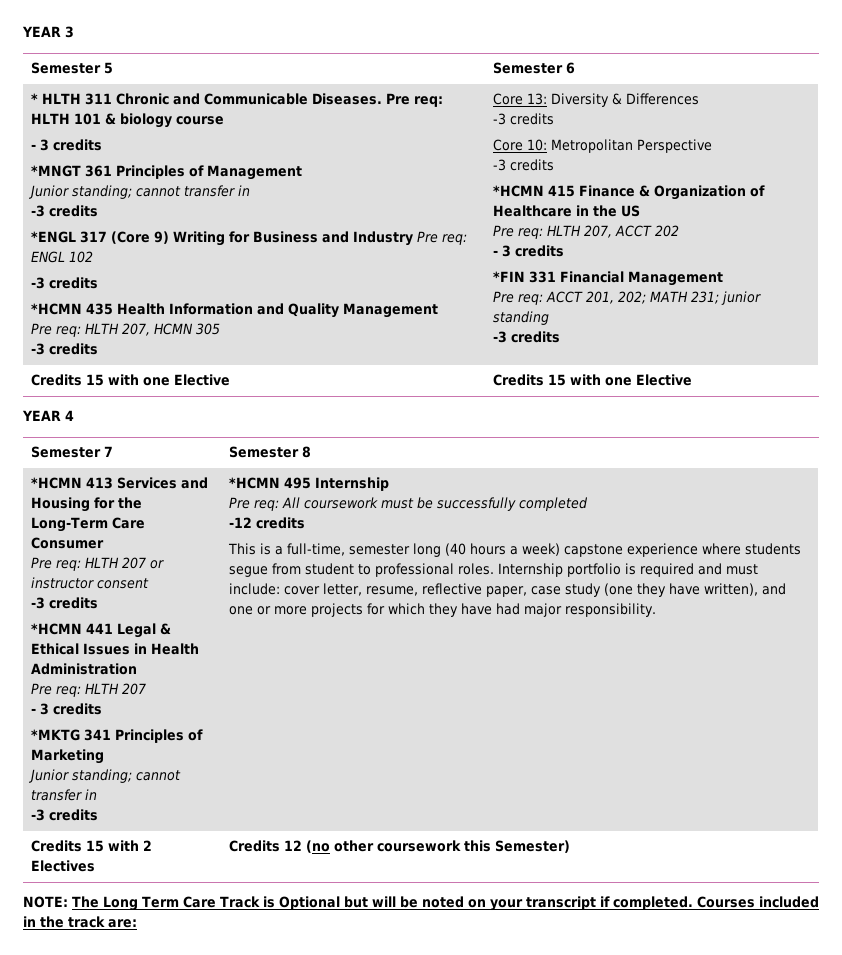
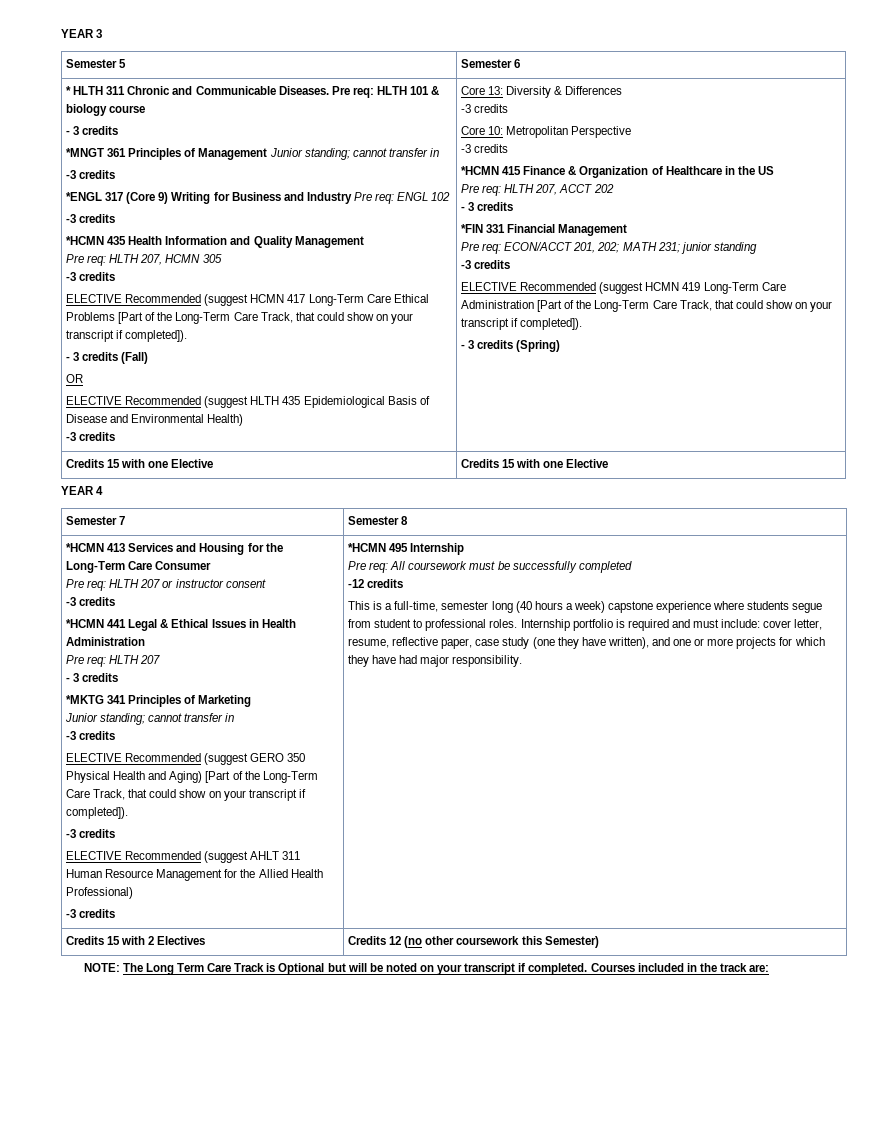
(303, 172) // -> (268, 154) none
(99, 349) none -> [65,294,429,306] [65,312,414,324] [65,330,188,342] [65,352,149,364] [65,374,83,383] [65,396,430,408] [65,414,244,426] [65,432,116,441] // ELECTIVE Recommended (suggest HCMN 417 Long-Term Care Ethical Problems [Part of the Long-Term Care Track, that could show on your transcript if completed]). // - 3 credits (Fall) // OR // ELECTIVE Recommended (suggest HLTH 435 Epidemiological Basis of Disease and Environmental Health) // -3 credits
[546,291,584,303] ACCT -> [504,242,573,251] ECON/ACCT
(561, 337) none -> [460,282,786,294] [460,300,833,312] [460,318,583,330] [460,340,561,352] // ELECTIVE Recommended (suggest HCMN 419 Long-Term Care Administration [Part of the Long-Term Care Track, that could show on your transcript if completed]). // - 3 credits (Spring)
(99, 815) none -> [65,753,306,765] [65,771,318,783] [65,789,306,801] [65,807,128,819] [65,829,116,838] [65,851,301,863] [65,869,323,881] [65,887,133,899] [65,909,116,918] // ELECTIVE Recommended (suggest GERO 350 Physical Health and Aging) [Part of the Long-Term Care Track, that could show on your transcript if completed]). // -3 credits // ELECTIVE Recommended (suggest AHLT 311 Human Resource Management for the Allied Health Professional) // -3 credits

